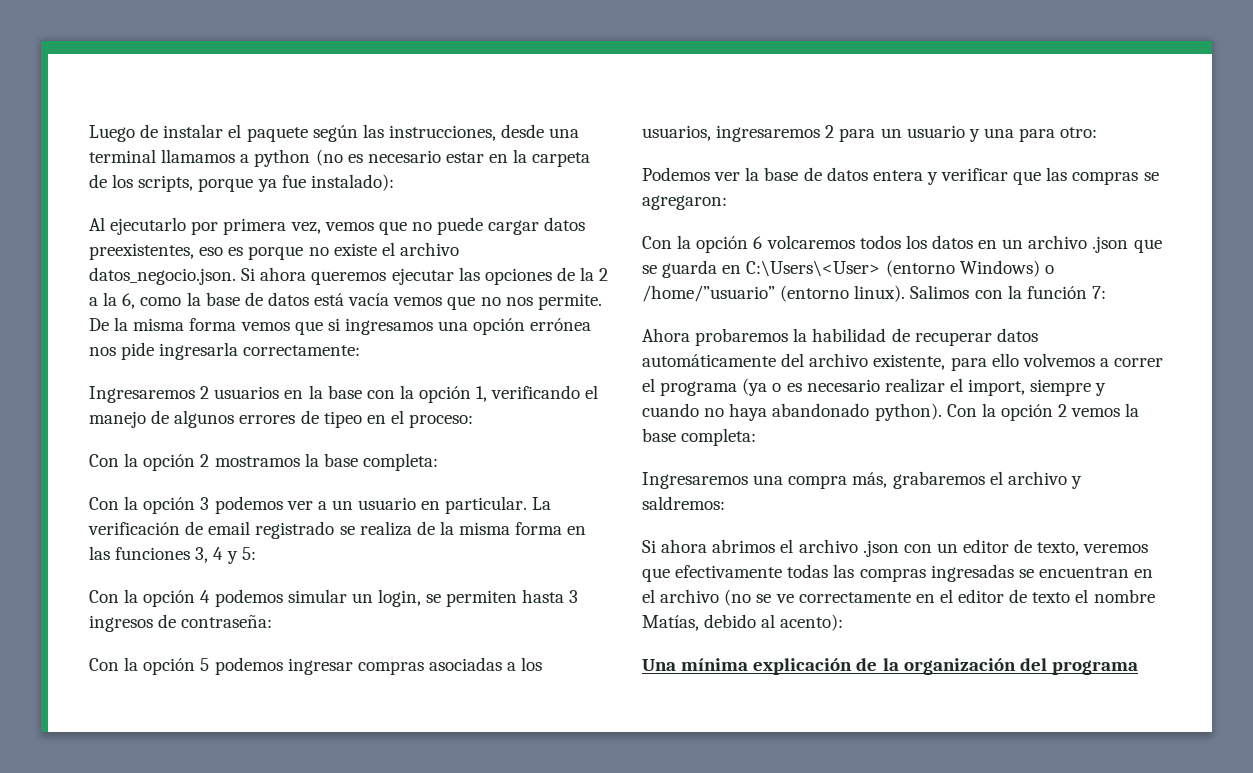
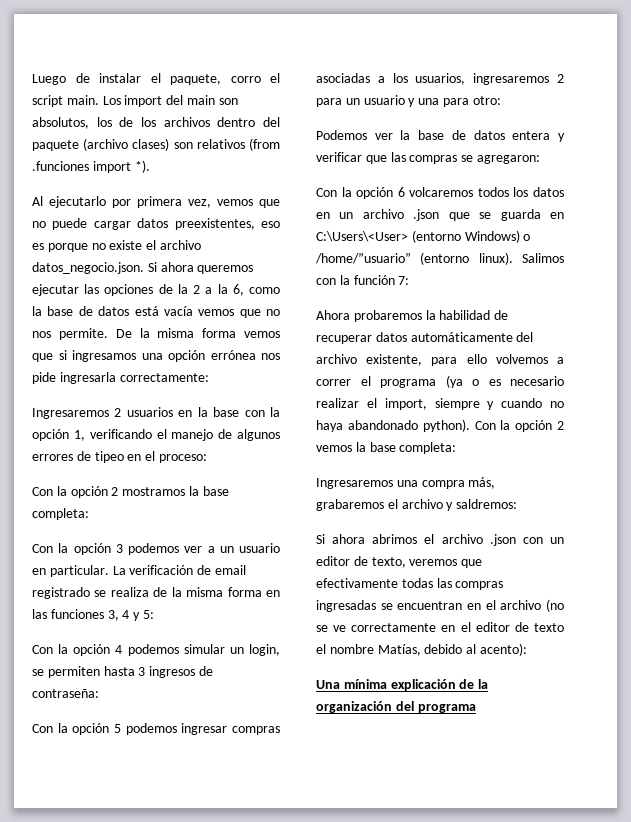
[246,124,580,142] [89,149,591,167] [89,174,394,192] paquete según las instrucciones, desde una terminal llamamos a python (no es necesario estar en la carpeta de los scripts, porque ya fue instalado): -> [170,73,280,85] [32,95,238,107] [32,117,280,129] [32,138,280,151] [32,160,150,173] paquete, corro el script main. Los import del main son absolutos, los de los archivos dentro del paquete (archivo clases) son relativos (from .funciones import *).

